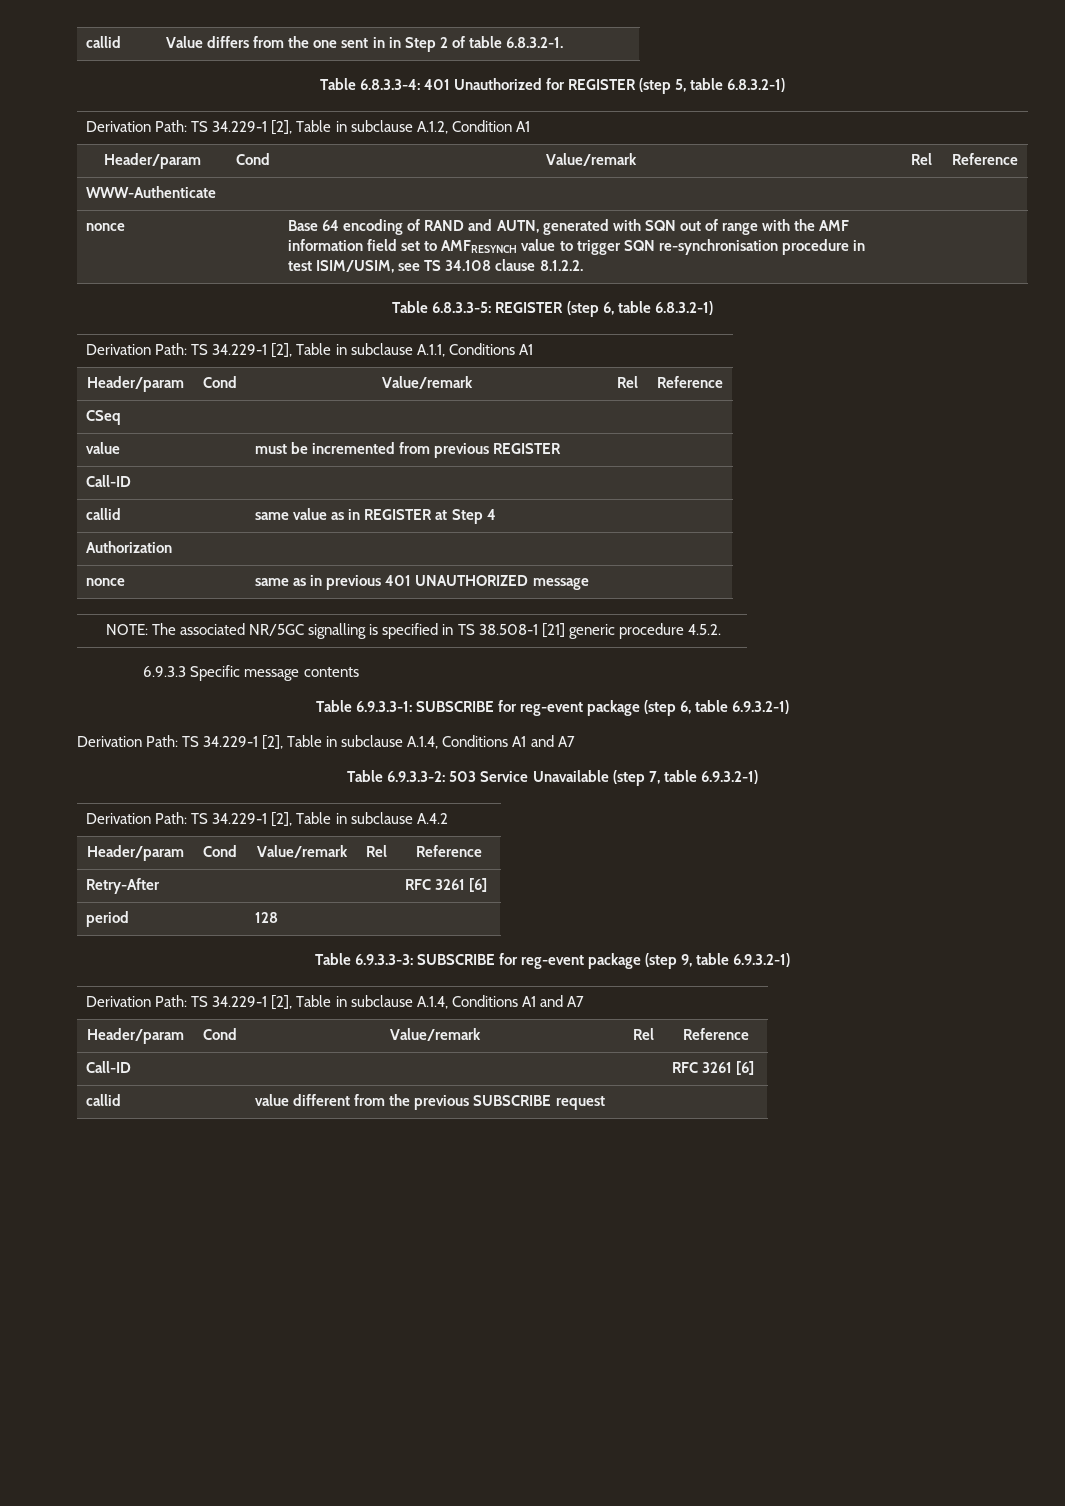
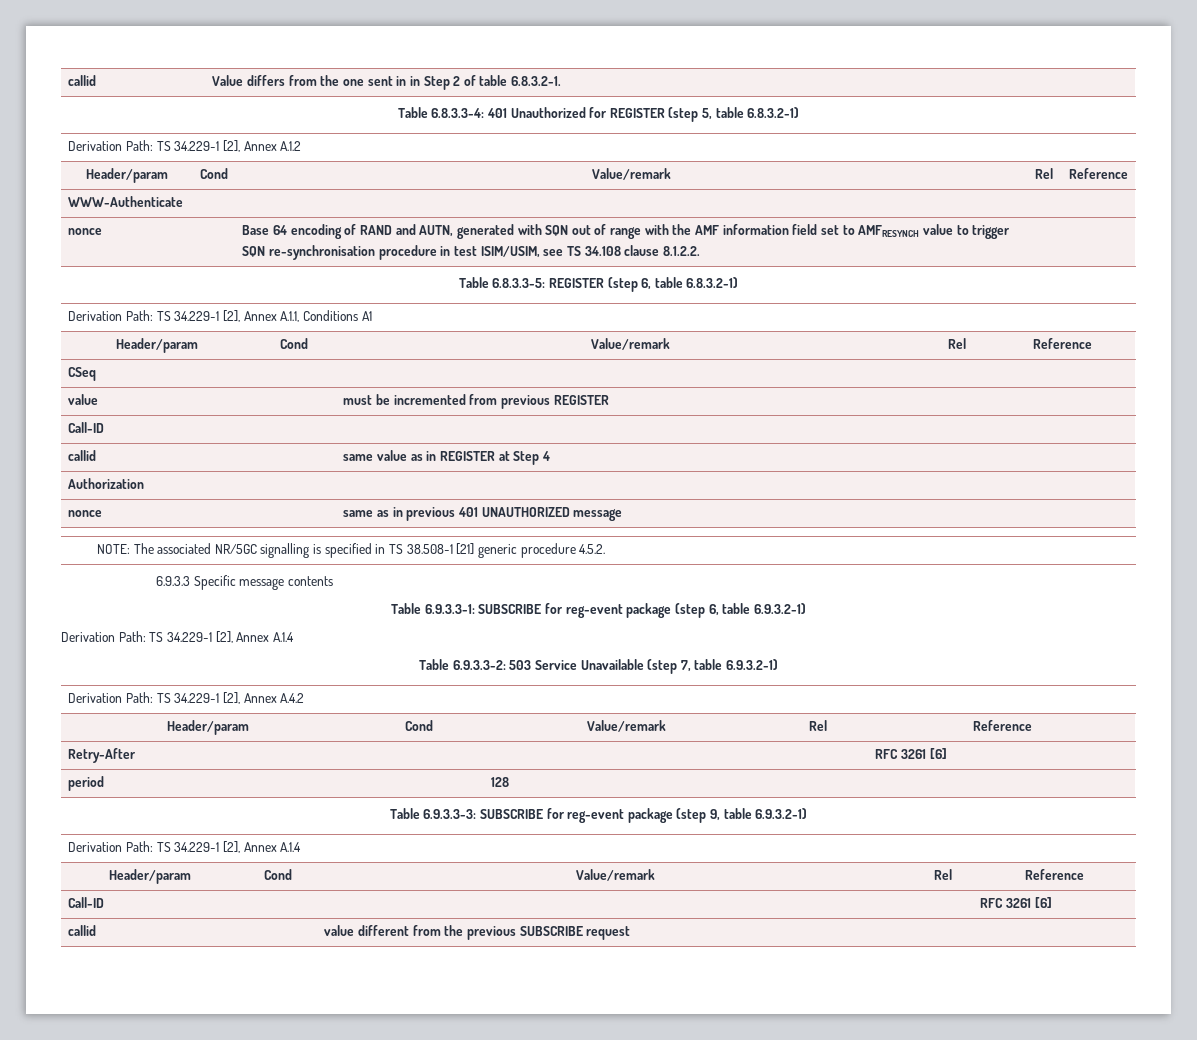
[296,120,530,134] Table in subclause A.1.2, Condition A1 -> [243,141,302,151] Annex A.1.2
[296,343,413,355] Table in subclause -> [243,311,277,321] Annex
[287,735,575,749] Table in subclause A.1.4, Conditions A1 and A7 -> [236,632,294,642] Annex A.1.4
[296,812,413,824] Table in subclause -> [243,693,277,703] Annex
[296,995,584,1009] Table in subclause A.1.4, Conditions A1 and A7 -> [243,842,302,852] Annex A.1.4

